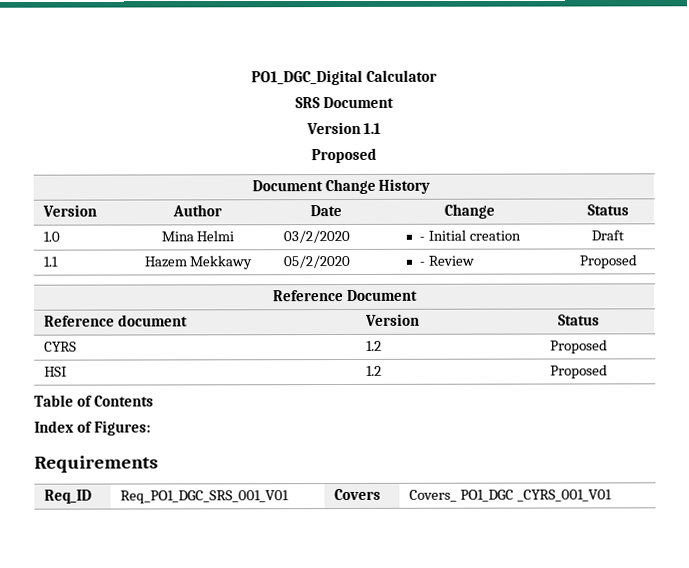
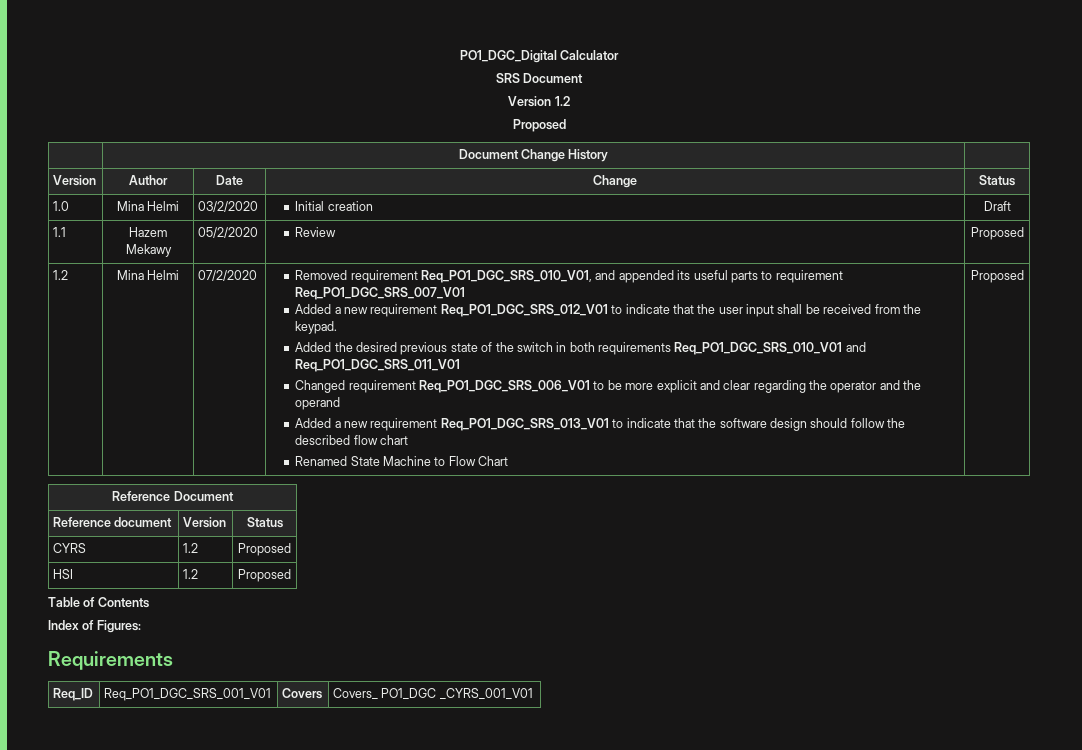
[363,122,382,134] 1.1 -> [554,96,570,106] 1.2
[418,236,425,241] - -> (259, 206) none
[189,255,253,270] Mekkawy -> [125,244,172,257] Mekawy
[418,261,425,266] - -> (259, 232) none
(637, 261) none -> [53,270,69,280] [116,270,180,280] [198,270,258,281] [295,270,843,283] [295,287,466,300] [295,304,921,317] [295,321,338,334] [295,342,866,355] [295,359,461,372] [295,380,922,393] [295,397,341,410] [295,418,906,431] [295,435,409,445] [295,456,509,466] [970,270,1024,283] // 1.2 | Mina Helmi | 07/2/2020 | Removed requirement Req_PO1_DGC_SRS_010_V01, and appended its useful parts to requirement Req_PO1_DGC_SRS_007_V01 // Added a new requirement Req_PO1_DGC_SRS_012_V01 to indicate that the user input shall be received from the keypad. // Added the desired previous state of the switch in both requirements Req_PO1_DGC_SRS_010_V01 and Req_PO1_DGC_SRS_011_V01 // Changed requirement Req_PO1_DGC_SRS_006_V01 to be more explicit and clear regarding the operator and the operand // Added a new requirement Req_PO1_DGC_SRS_013_V01 to indicate that the software design should follow the described flow chart // Renamed State Machine to Flow Chart | Proposed

